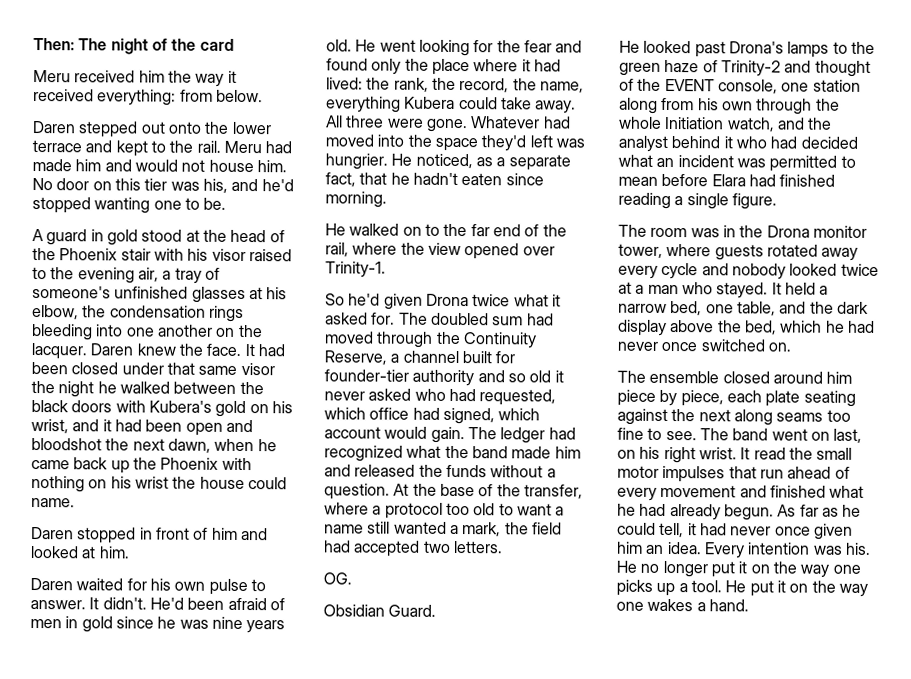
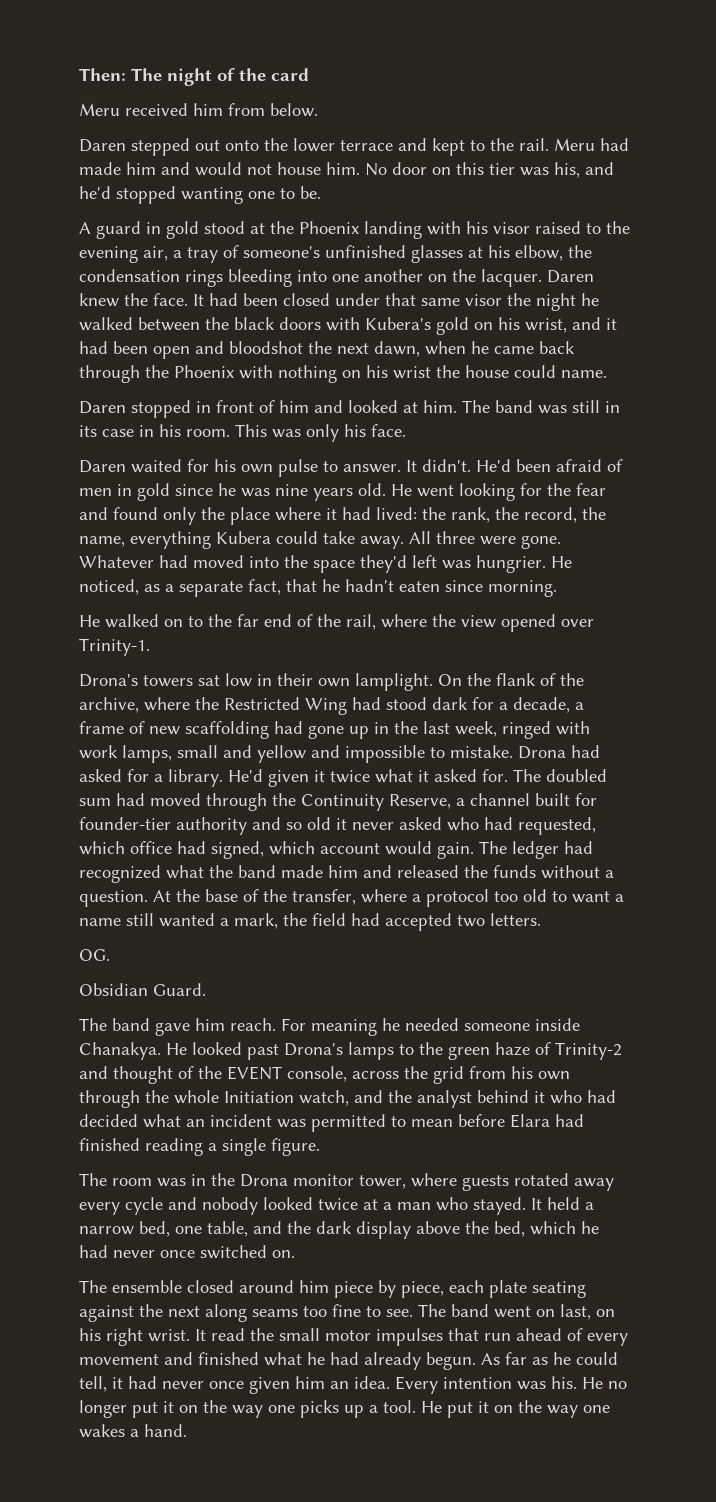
[167,70,237,87] [33,89,177,106] the way it received everything: -> (223, 109) none
[230,229,285,243] [32,248,151,261] head of the Phoenix stair -> [299,221,422,239] Phoenix landing
[110,460,130,474] up -> [79,365,140,383] through
(130, 552) none -> [462,400,620,414] [79,424,406,442] The band was still in its case in his room. This was only his face.
[325,293,469,310] So he'd given Drona -> [79,673,584,691] [79,697,584,715] [79,721,590,739] [79,745,600,763] [79,769,325,787] Drona's towers sat low in their own lamplight. On the flank of the archive, where the Restricted Wing had stood dark for a decade, a frame of new scaffolding had gone up in the last week, ringed with work lamps, small and yellow and impossible to mistake. Drona had asked for a library. He'd given it
(437, 610) none -> [79,1018,580,1036] [79,1042,161,1060] The band gave him reach. For meaning he needed someone inside Chanakya.
[781,79,861,92] [619,97,658,114] one station along -> [352,1066,464,1084] across the grid

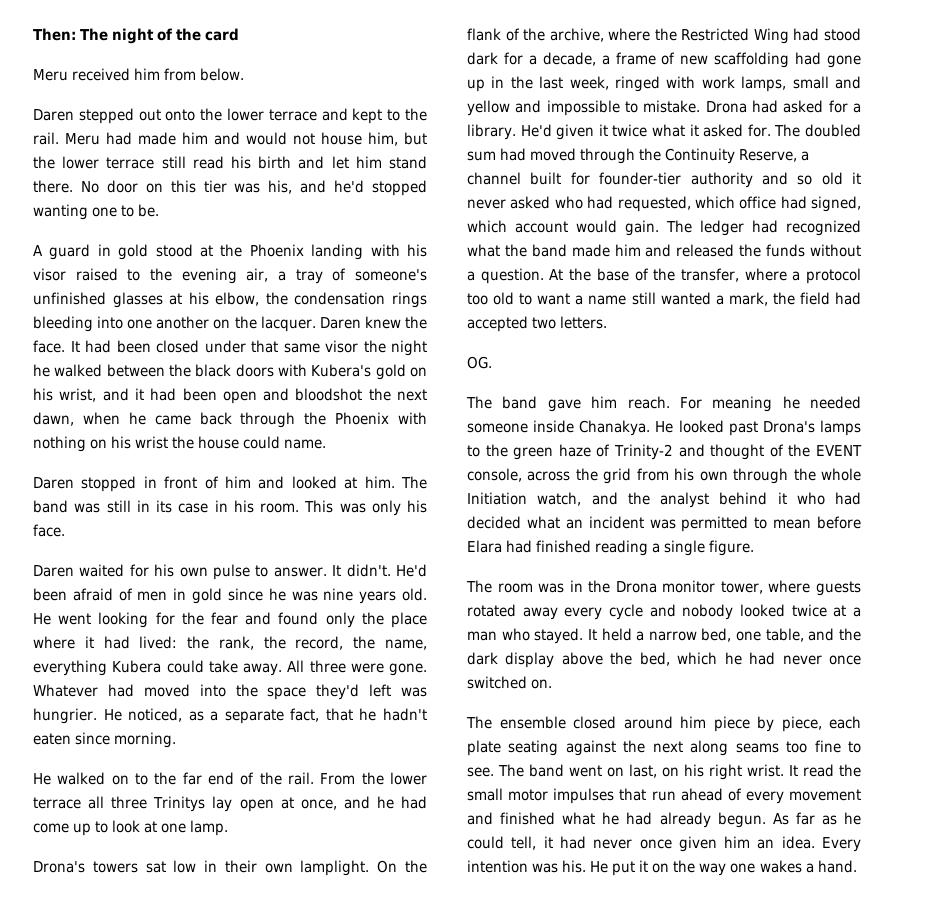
[326,162,360,175] him. -> [368,132,427,146] [33,156,427,169] [33,180,73,193] him, but the lower terrace still read his birth and let him stand there.
[346,614,594,632] [79,638,150,656] rail, where the view opened over Trinity-1. -> [288,772,428,785] [33,796,427,812] [33,820,229,836] rail. From the lower terrace all three Trinitys lay open at once, and he had come up to look at one lamp.
[79,983,206,996] // Obsidian Guard. -> (492, 362) none
[608,1381,627,1389] [79,1400,442,1418] no longer put it on the way one picks up a tool. He -> (609, 867) none

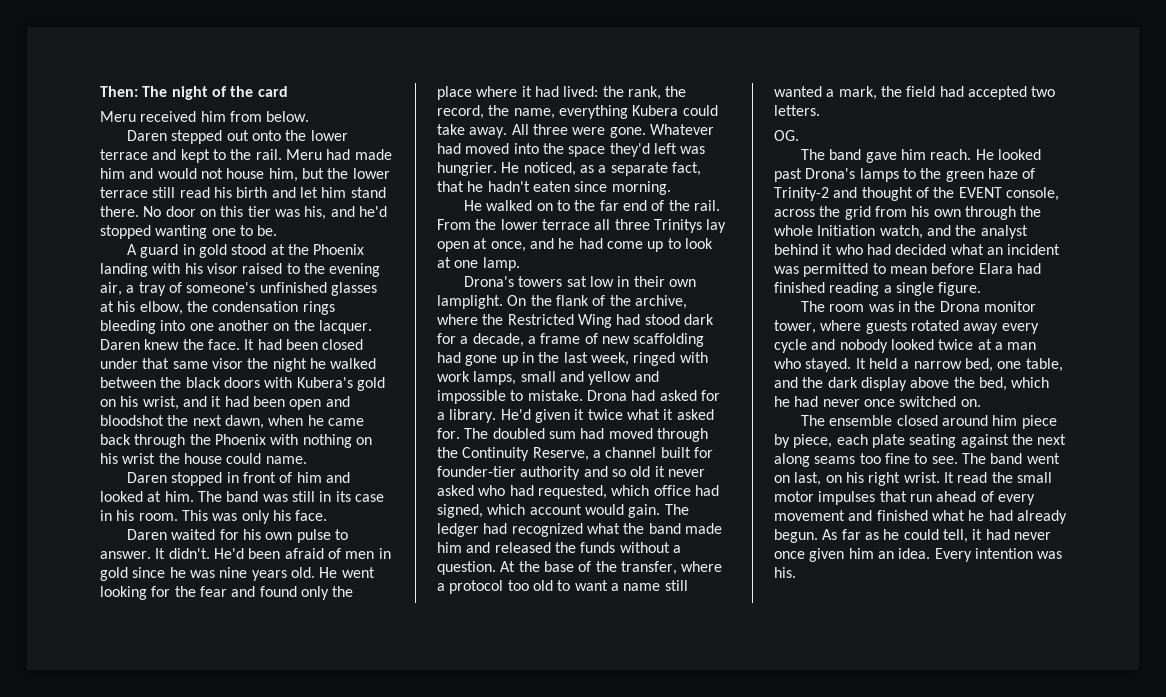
[679,396,861,412] [467,420,651,436] For meaning he needed someone inside Chanakya. -> (972, 154) none
[590,860,857,876] He put it on the way one wakes a hand. -> (796, 572) none

